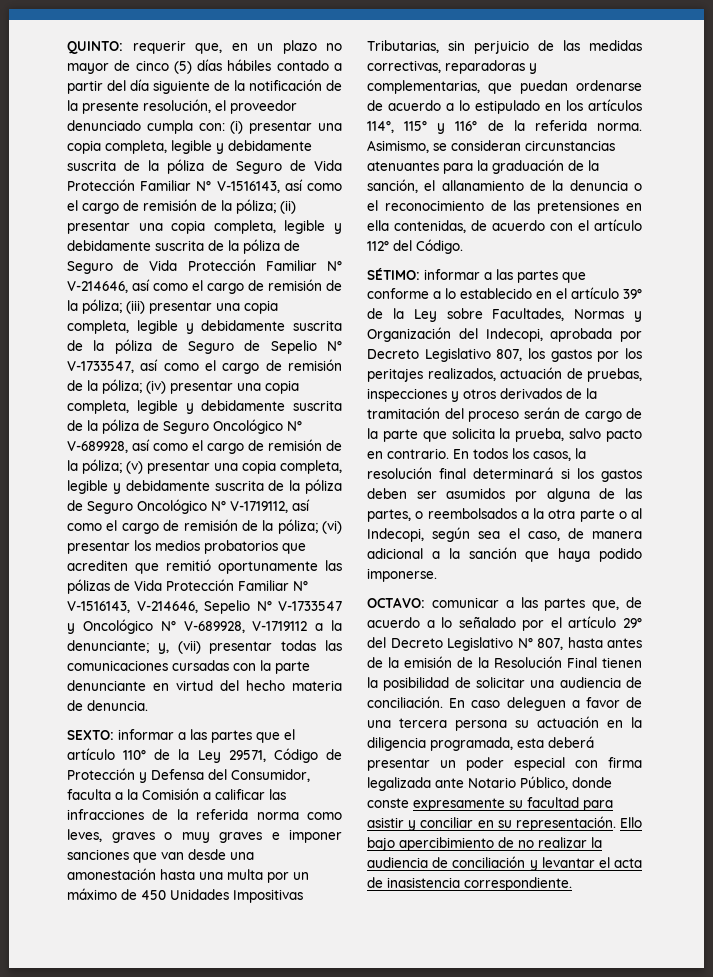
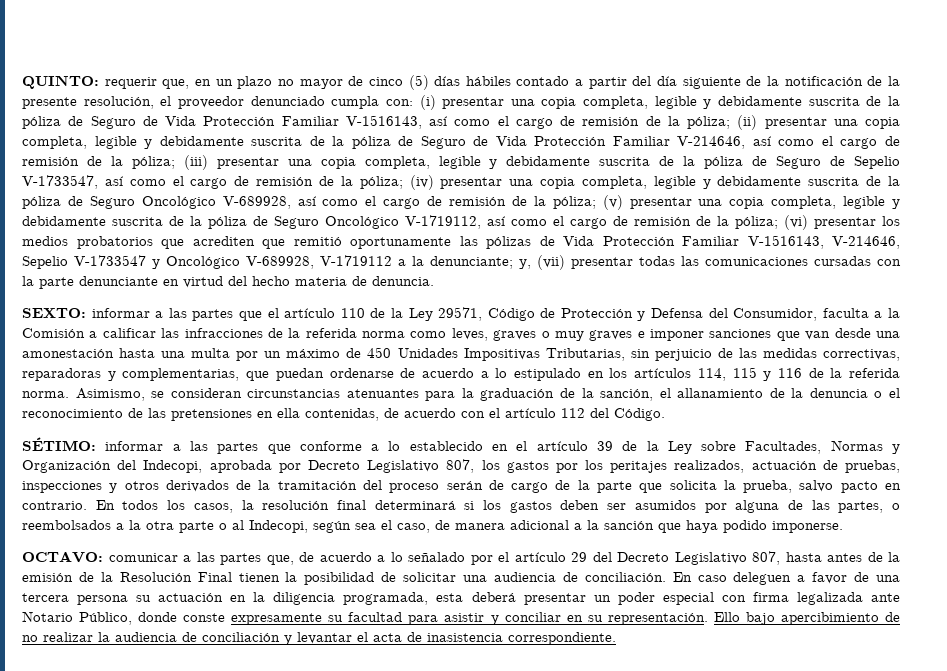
[196,180,212,191] N° -> (339, 121) none
[327,260,342,271] N° -> (670, 141) none
[327,340,342,351] N° -> (900, 162) none
[287,420,302,431] N° -> (216, 202) none
[211,500,226,511] N° -> (399, 222) none
[293,580,308,591] N° -> (739, 241) none
[256,600,272,611] N° -> (68, 262) none
[160,620,176,631] N° -> (240, 262) none
[123,749,147,760] 110° -> [340,308,365,318] 110
[367,120,478,134] 114°, 115° y 116° -> [697,367,802,381] 114, 115 y 116
[367,240,389,251] 112° -> [561,408,585,418] 112
[623,288,642,299] 39° -> [596,441,613,451] 39
[623,617,642,628] 29° -> [571,552,587,562] 29
[517,637,533,648] N° -> (747, 558) none

